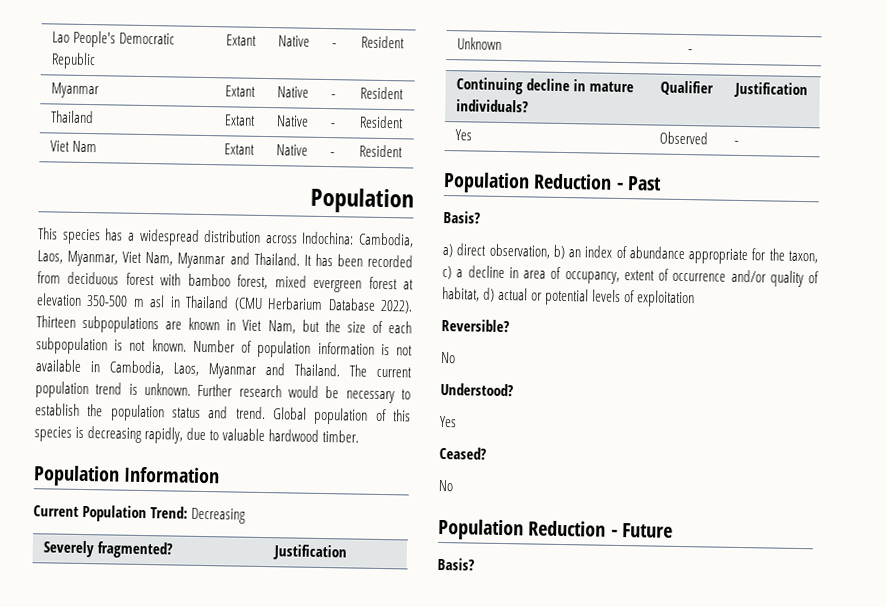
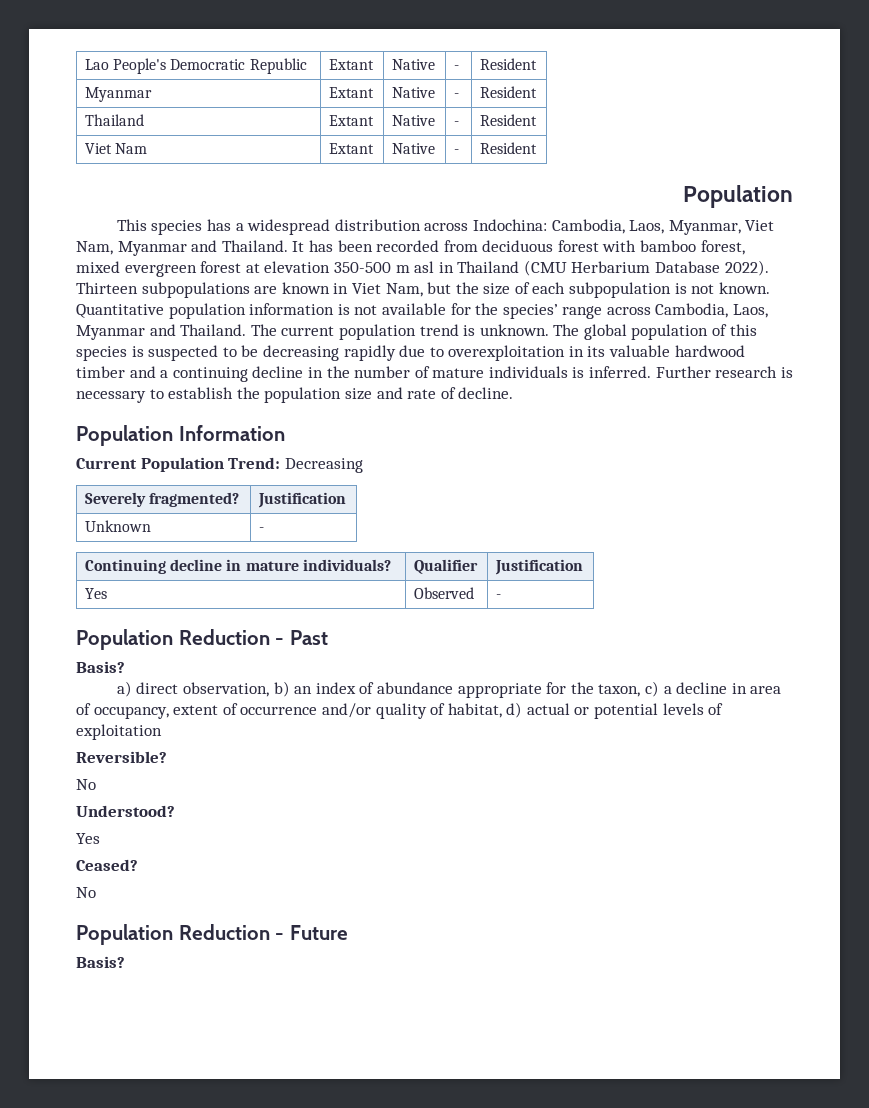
[192,339,253,353] Number of -> [76,304,164,318] Quantitative
[90,361,100,373] in -> [450,303,651,319] for the species’ range across
[197,383,340,399] Further research would be -> [553,324,757,340] [76,345,745,361] [76,366,793,382] The global population of this species is suspected to be decreasing rapidly due to overexploitation in its valuable hardwood timber and a continuing decline in the number of mature individuals is inferred. Further research is
[172,406,411,425] [34,426,360,444] status and trend. Global population of this species is decreasing rapidly, due to valuable hardwood timber. -> [344,387,514,400] size and rate of decline.

